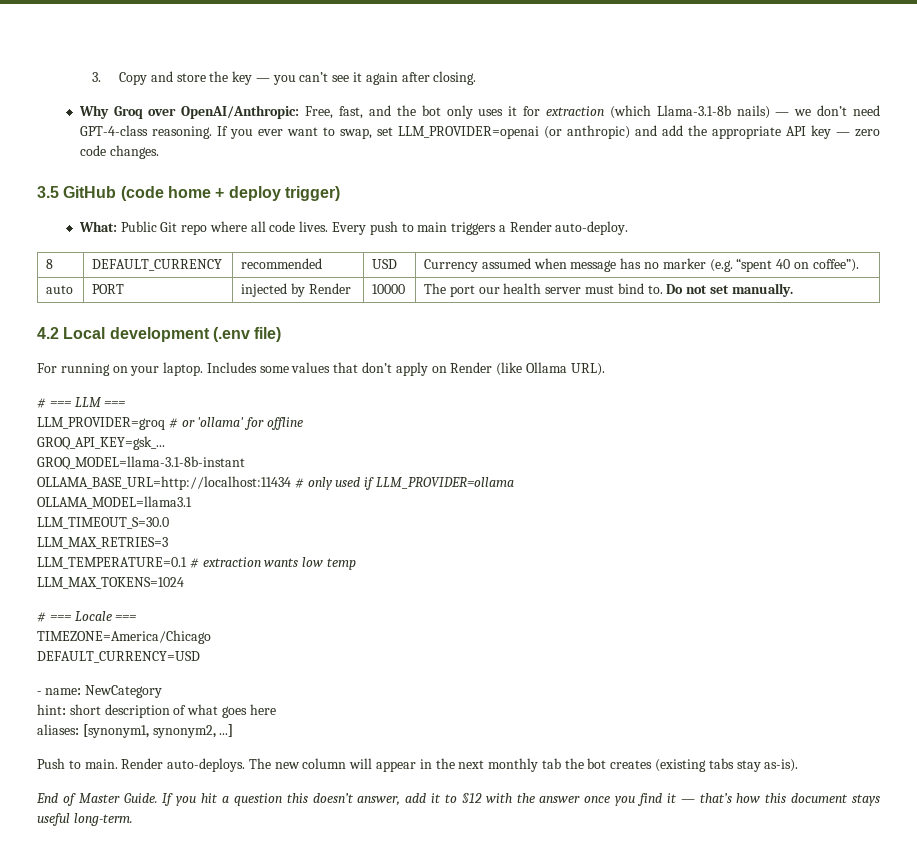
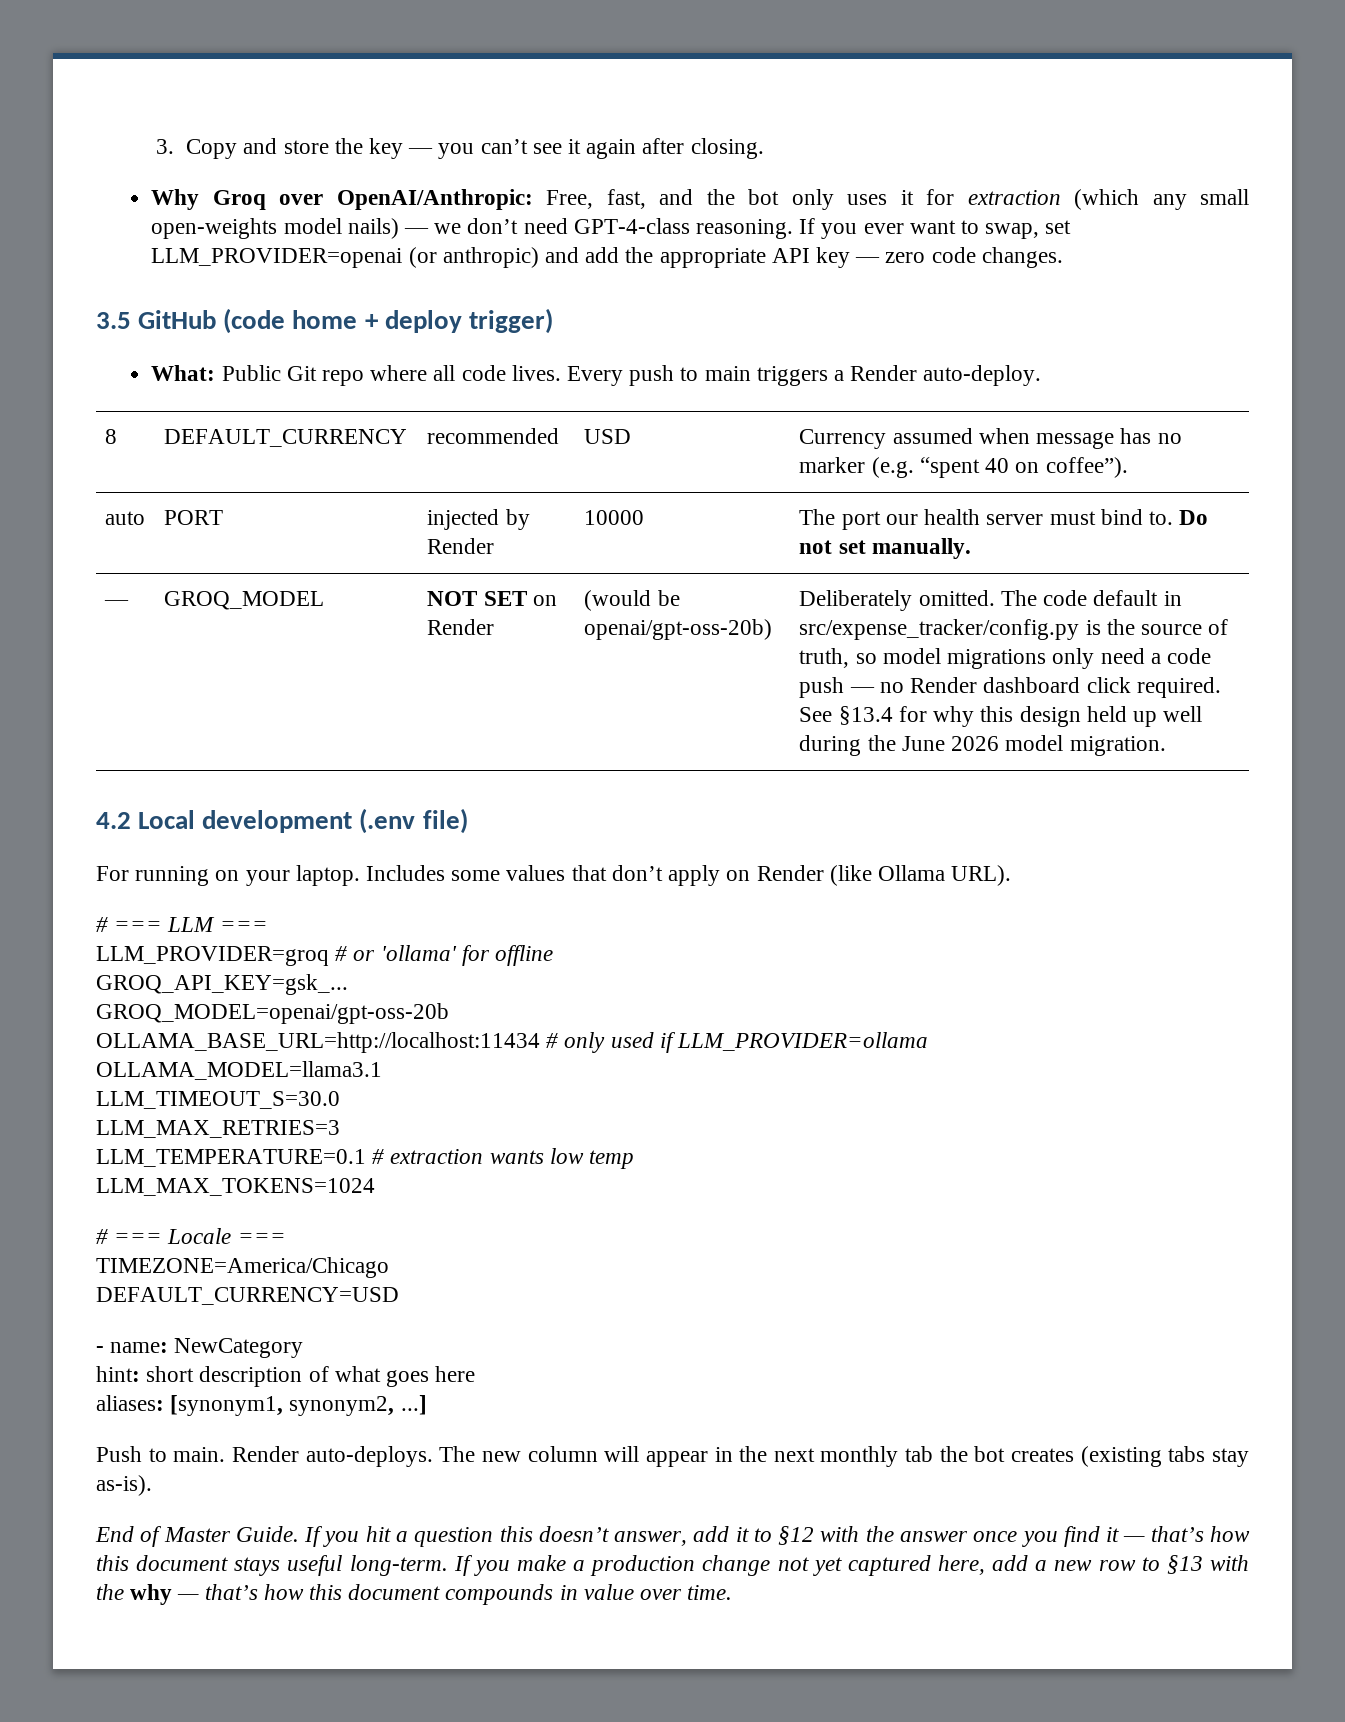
[656,105,731,116] Llama-3.1-8b -> [1152,189,1250,210] [151,218,342,239] any small open-weights model
(793, 290) none -> [104,600,130,606] [164,591,325,610] [427,591,557,606] [427,619,495,635] [584,590,680,611] [584,619,773,640] [799,590,1182,611] [799,619,1229,640] [799,648,1211,669] [799,677,1221,698] [799,706,1203,727] [799,735,1166,756] // — | GROQ_MODEL | NOT SET on Render | (would be openai/gpt-oss-20b) | Deliberately omitted. The code default in src/expense_tracker/config.py is the source of truth, so model migrations only need a code push — no Render dashboard click required. See §13.4 for why this design held up well during the June 2026 model migration.
[37,456,245,470] GROQ_MODEL=llama-3.1-8b-instant -> [96,1003,449,1024] GROQ_MODEL=openai/gpt-oss-20b
(133, 819) none -> [453,1555,1249,1576] [96,1584,733,1605] If you make a production change not yet captured here, add a new row to §13 with the why — that’s how this document compounds in value over time.

